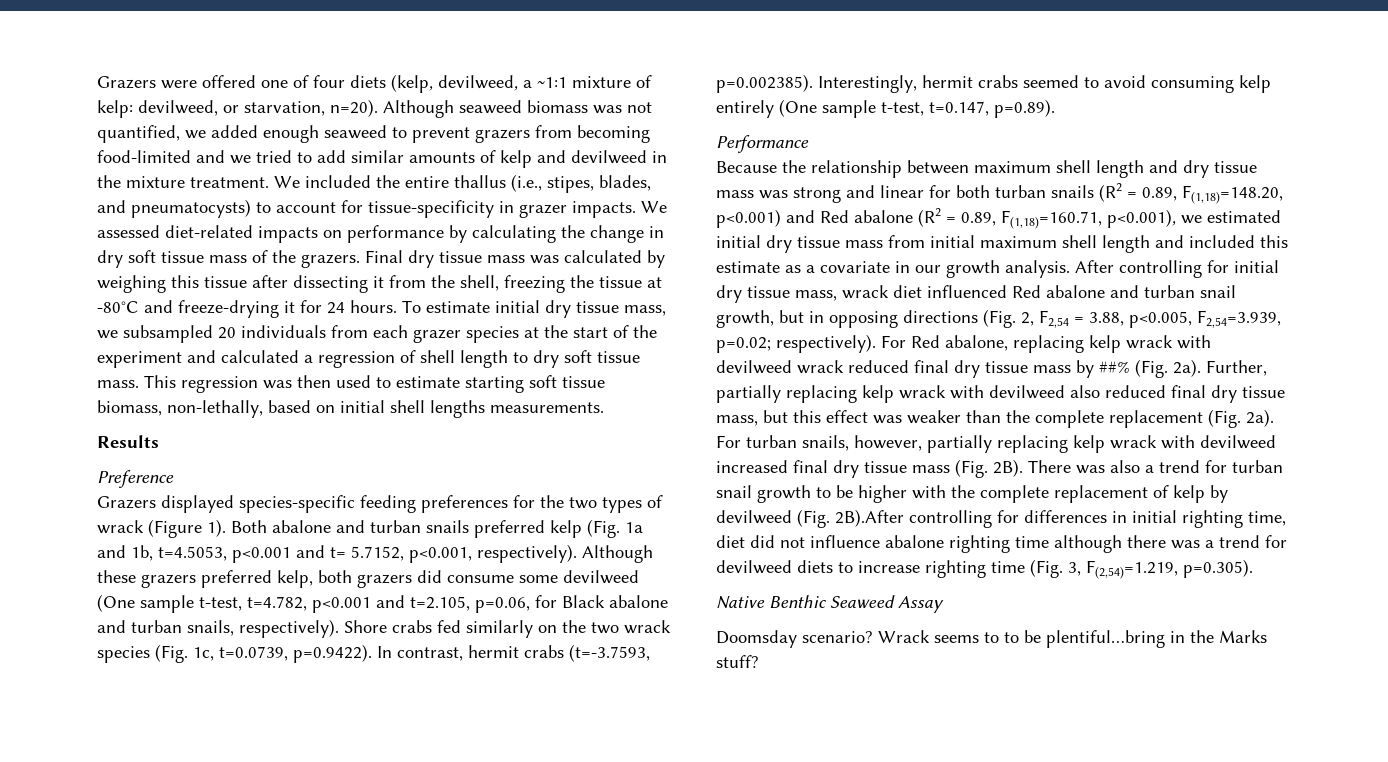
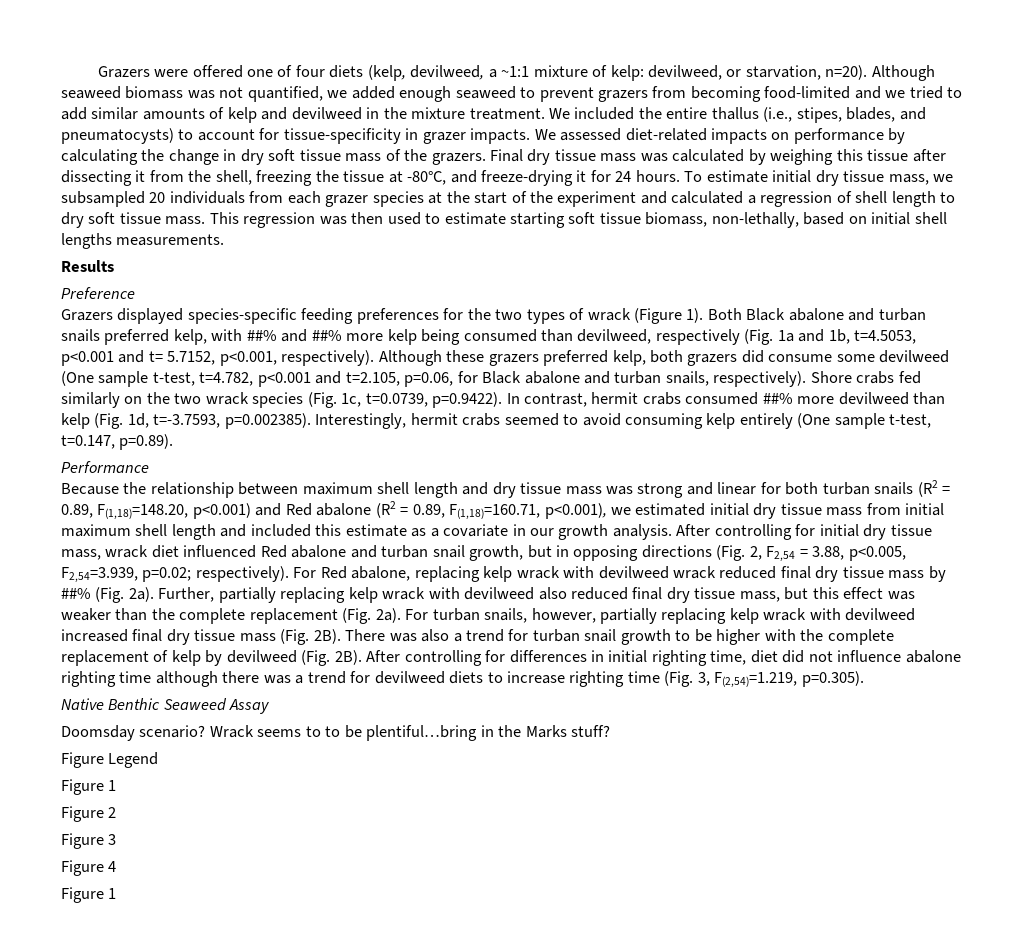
[97,301,139,313] -80°C -> [407,171,447,185] -80°C,
(267, 526) none -> [746,308,786,321] Black
[550,520,582,538] kelp -> [173,329,740,345] kelp, with ##% and ##% more kelp being consumed than devilweed, respectively
[569,644,650,662] (t=-3.7593, -> [685,392,946,405] [61,413,221,429] consumed ##% more devilweed than kelp (Fig. 1d, t=-3.7593,
[835,509,904,527] 2B).After -> [334,650,401,665] 2B). After
(759, 661) none -> [61,752,159,768] [61,779,117,795] [61,806,117,822] [61,833,117,849] [61,860,117,876] [61,887,117,903] // Figure Legend // Figure 1 // Figure 2 // Figure 3 // Figure 4 // Figure 1

